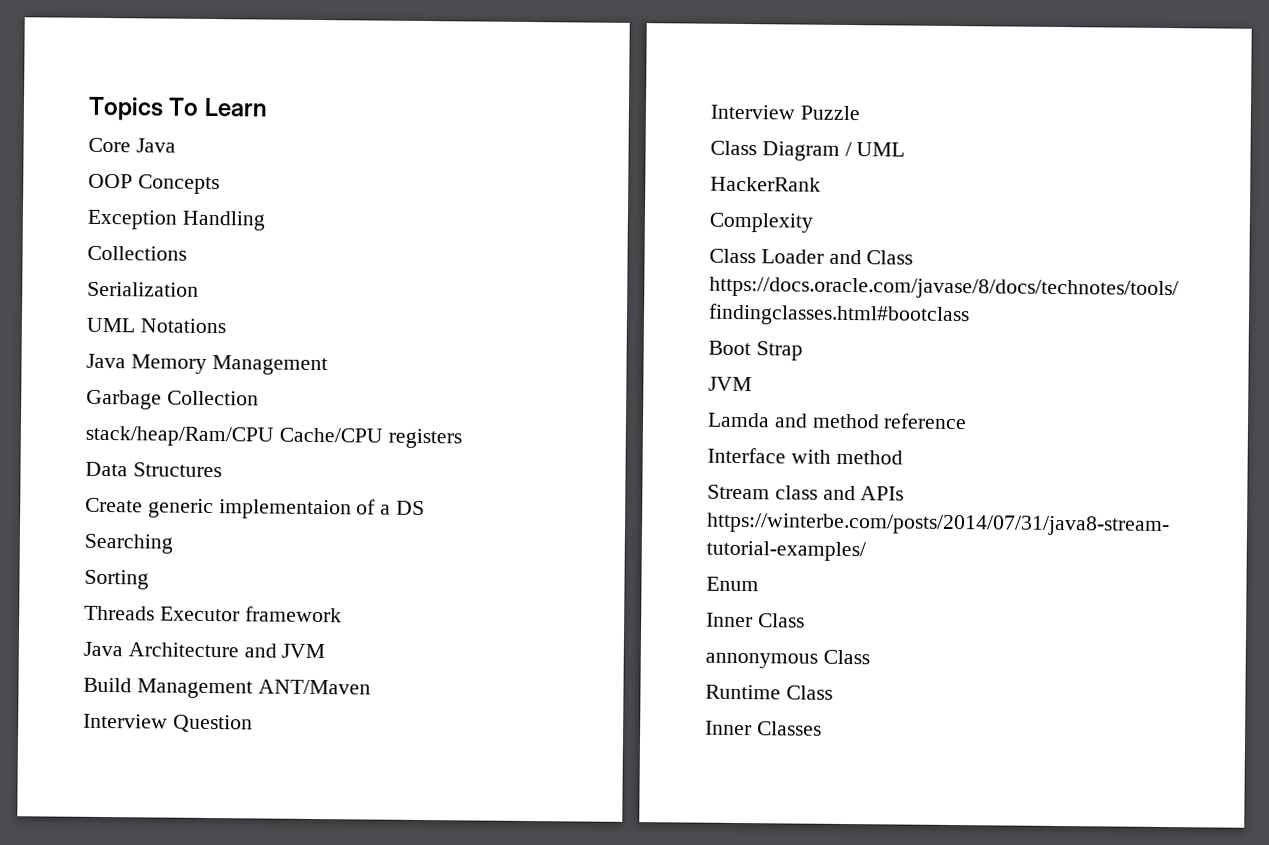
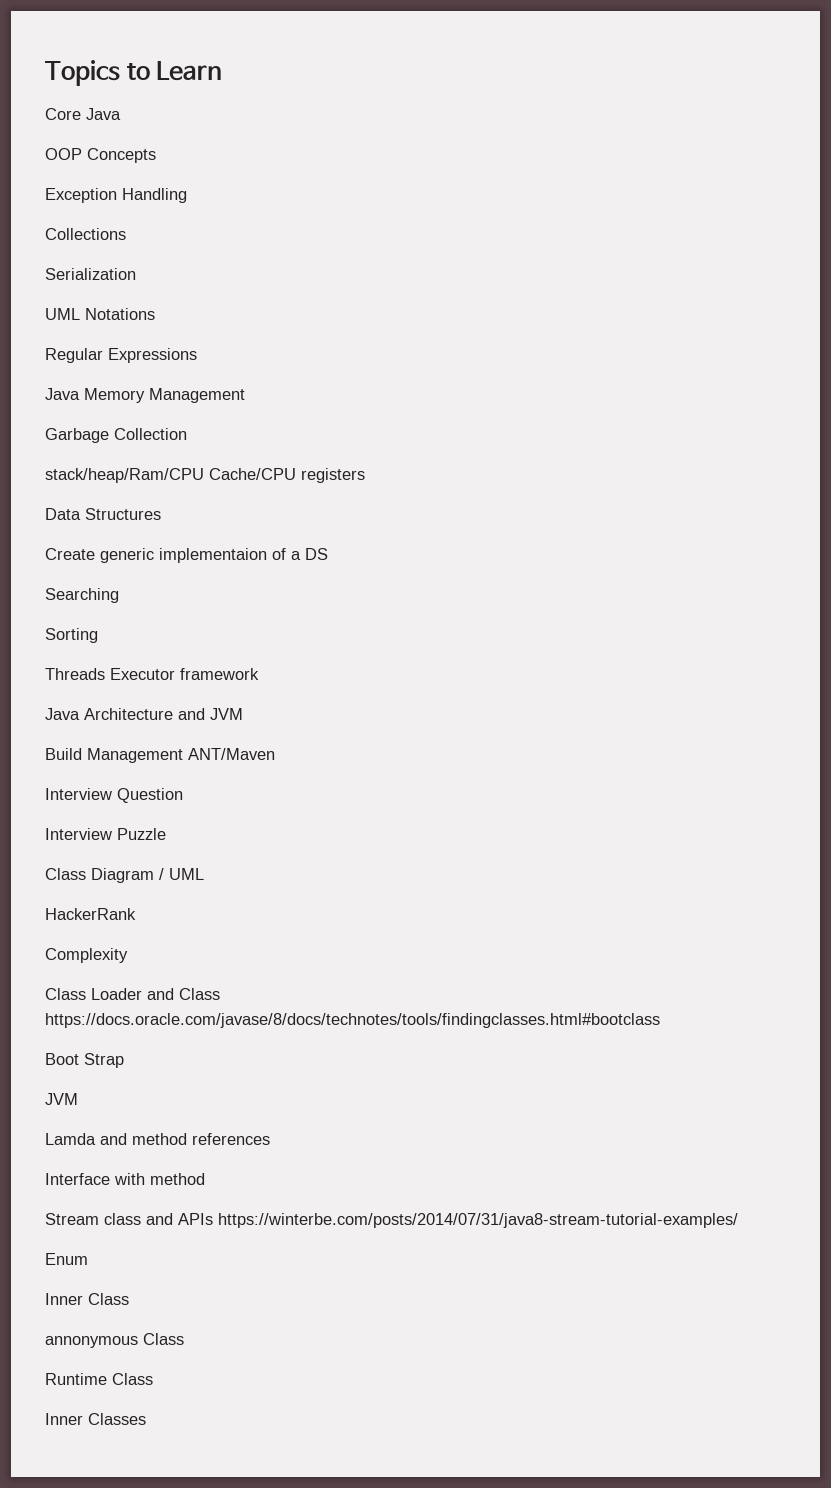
[168,97,200,116] To -> [126,63,150,80] to
(226, 326) none -> [45,348,197,363] // Regular Expressions
[883,413,968,430] reference -> [192,1133,270,1145] references

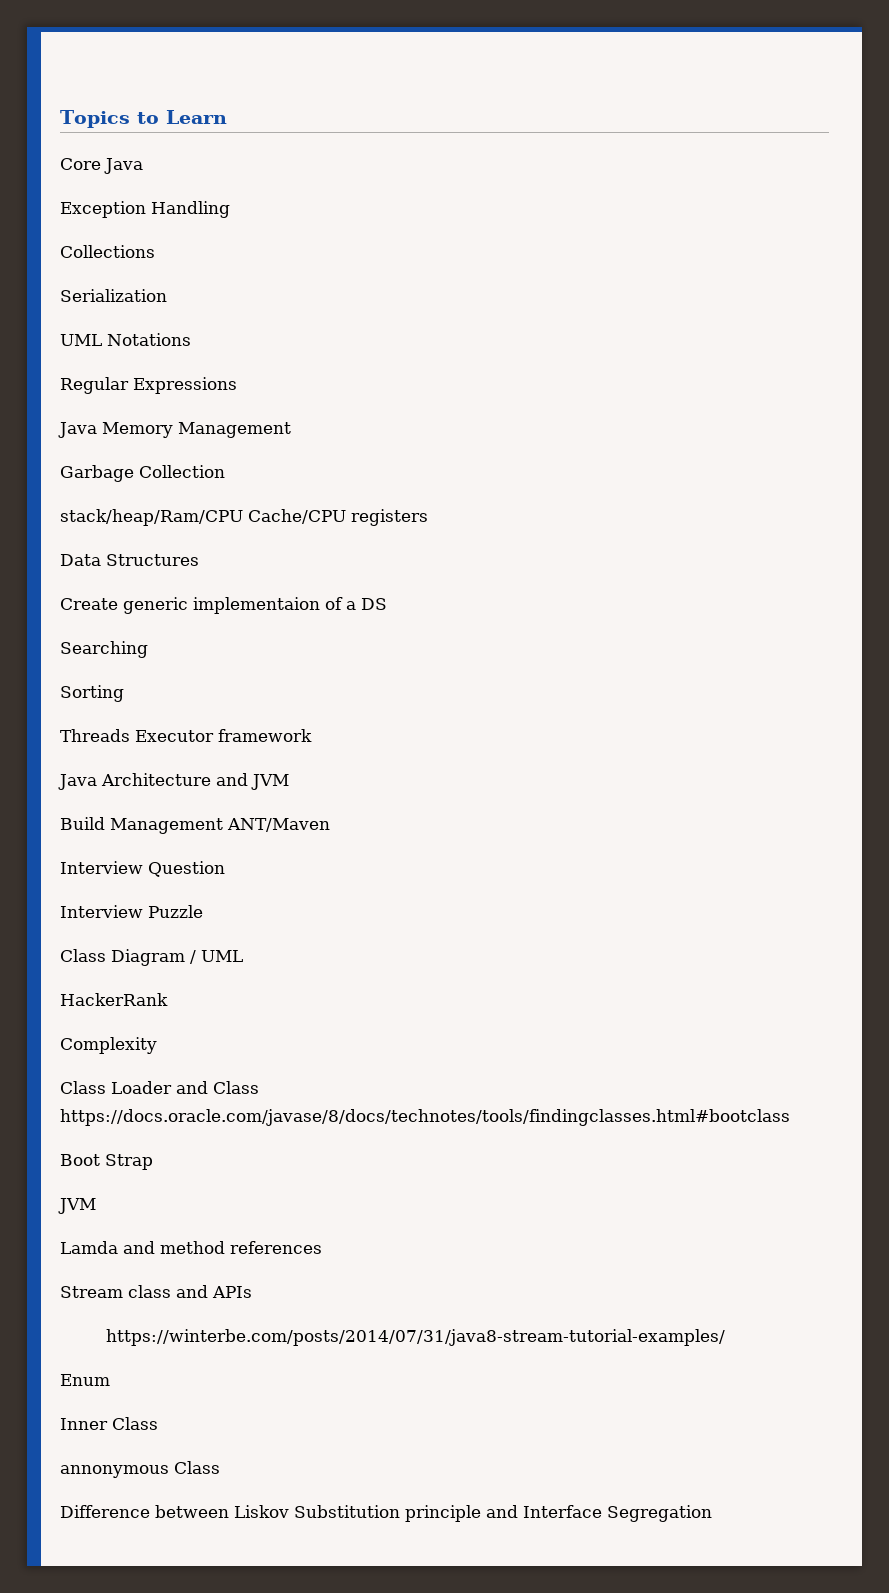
[45,148,156,163] // OOP Concepts -> (143, 166) none
[45,1173,205,1185] // Interface with method -> (322, 1247) none
(213, 1219) none -> (252, 1292) //
[45,1373,153,1385] [45,1413,146,1425] Runtime Class // Inner Classes -> [60,1505,712,1522] Difference between Liskov Substitution principle and Interface Segregation

